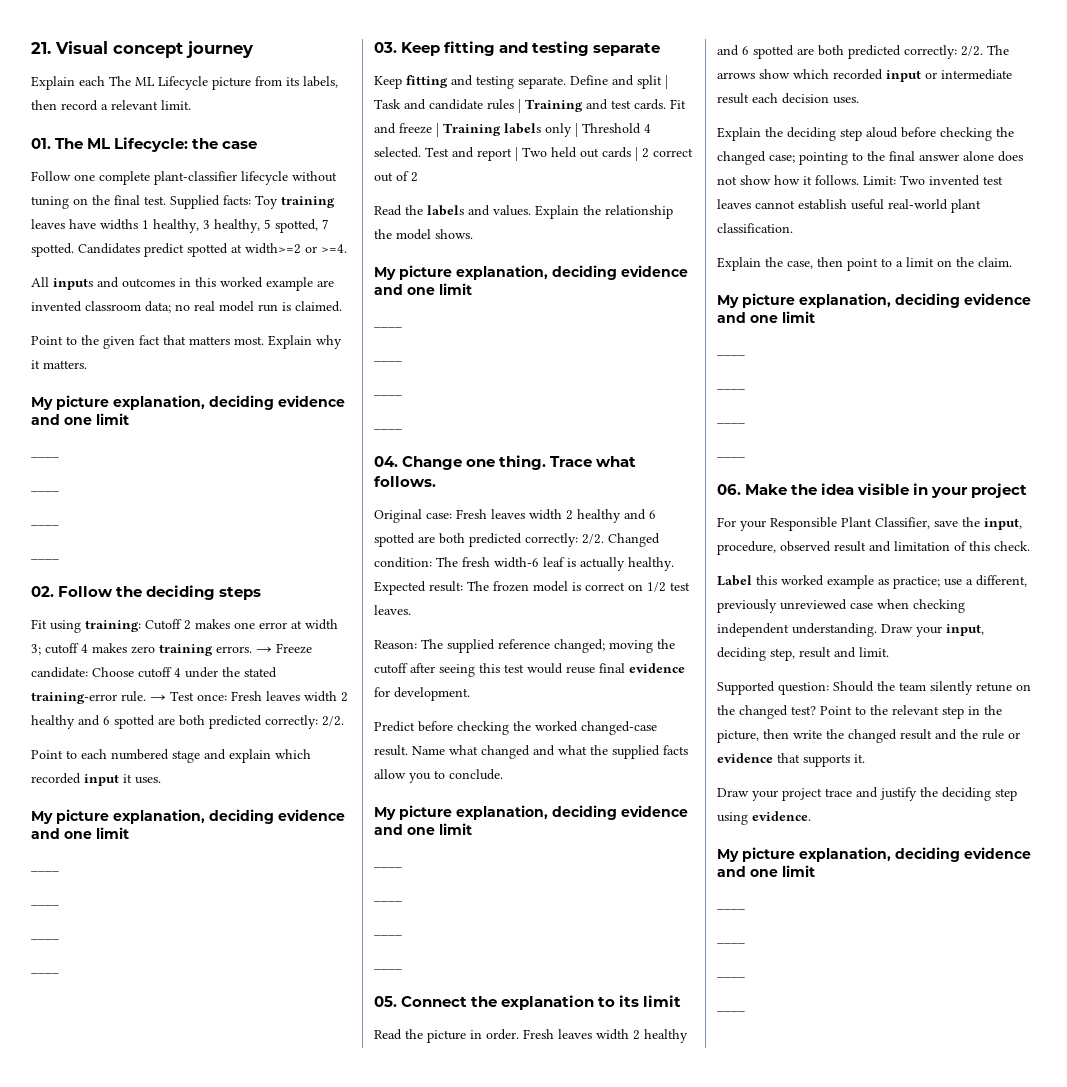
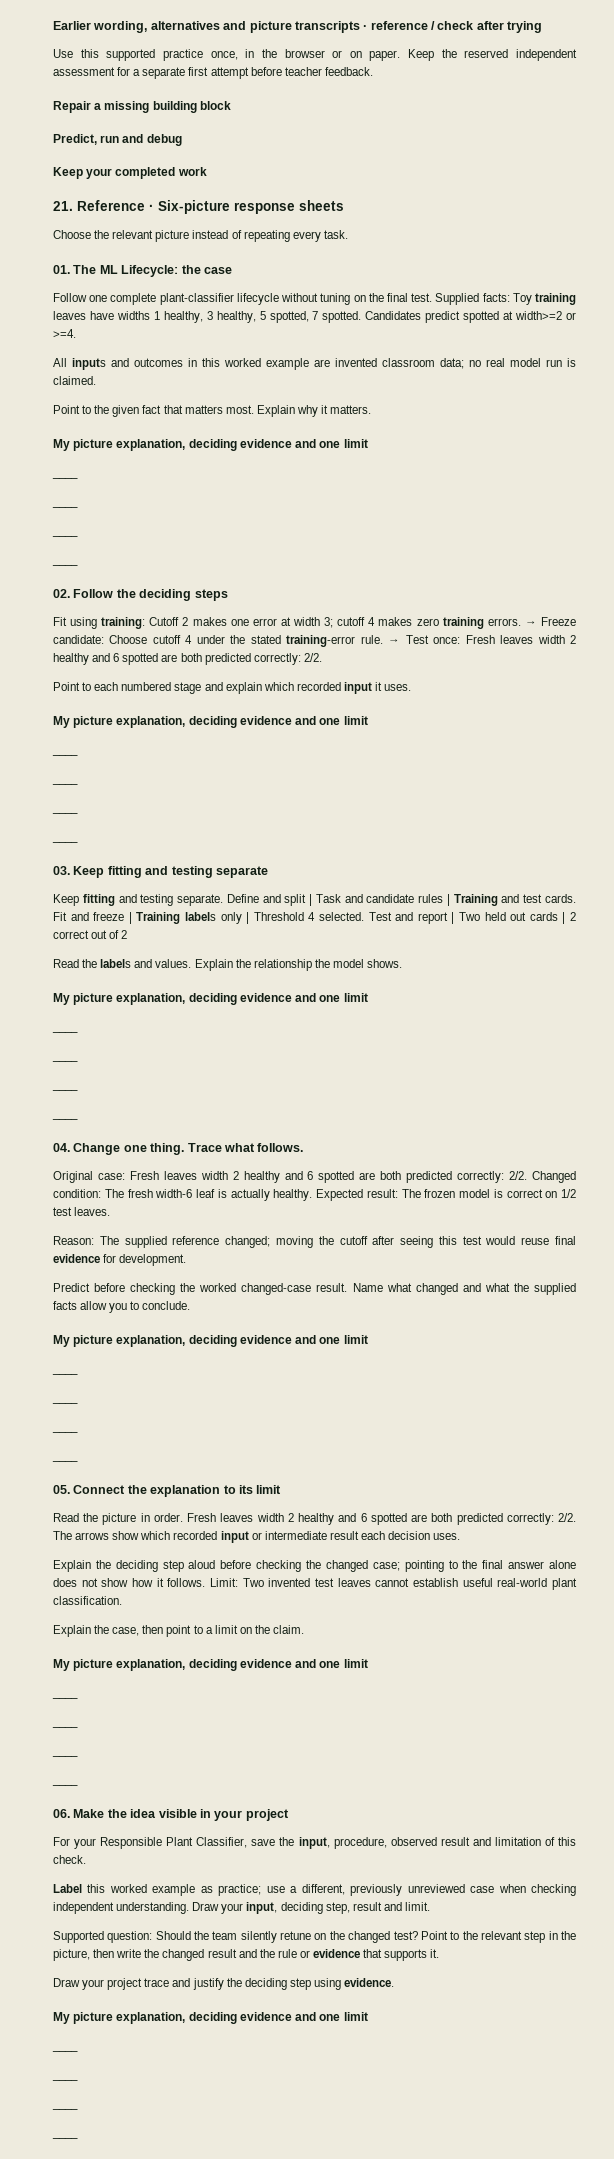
[31,41,253,58] [31,76,338,90] [31,100,191,111] 21. Visual concept journey // Explain each The ML Lifecycle picture from its labels, then record a relevant limit. -> [53,21,543,33] [53,49,578,61] [53,67,373,79] [53,101,231,113] [53,134,182,146] [53,167,207,179] [53,200,344,214] [53,230,348,242] Earlier wording, alternatives and picture transcripts · reference / check after trying // Use this supported practice once, in the browser or on paper. Keep the reserved independent assessment for a separate first attempt before teacher feedback. // Repair a missing building block // Predict, run and debug // Keep your completed work // 21. Reference · Six-picture response sheets // Choose the relevant picture instead of repeating every task.

